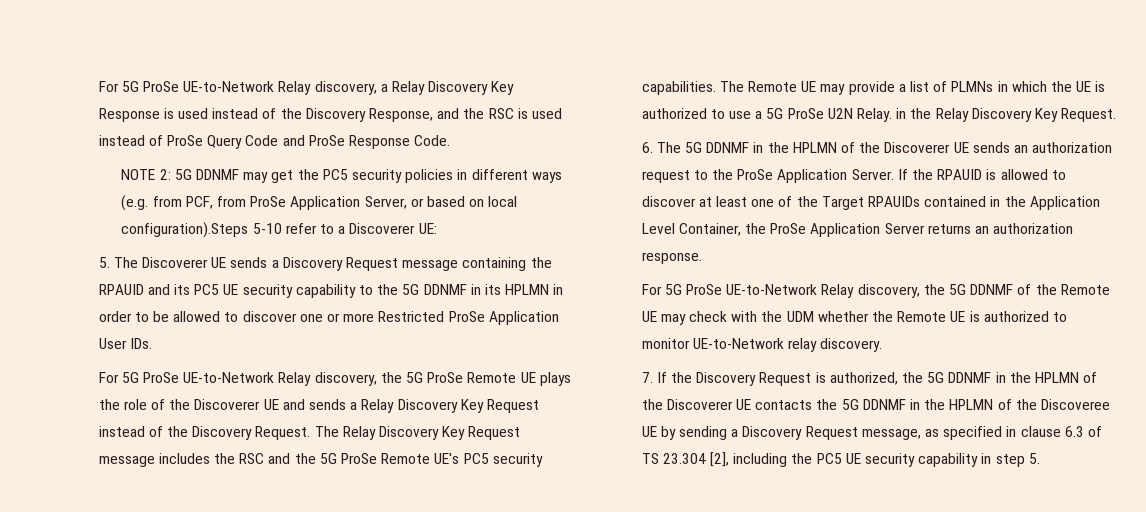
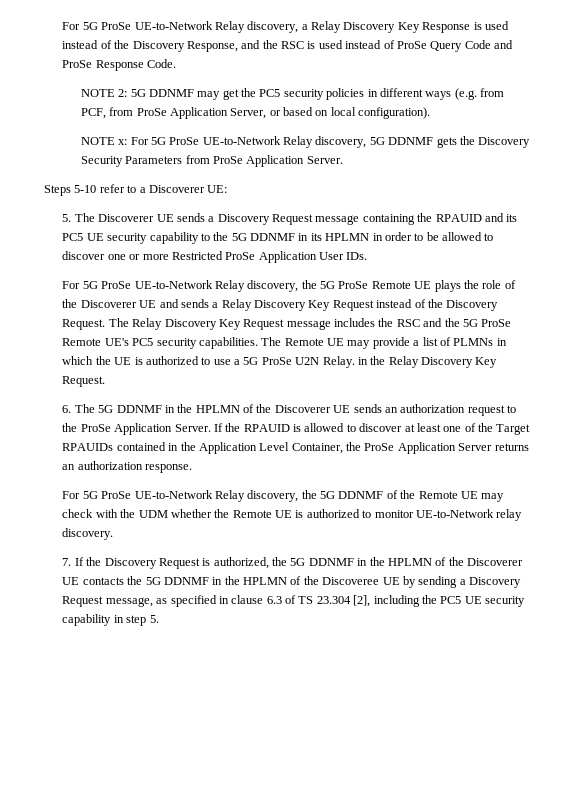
[121,222,249,238] configuration).Steps -> [358,107,431,119] [80,136,531,148] [80,155,343,167] [44,185,71,196] configuration). // NOTE x: For 5G ProSe UE-to-Network Relay discovery, 5G DDNMF gets the Discovery Security Parameters from ProSe Application Server. // Steps

